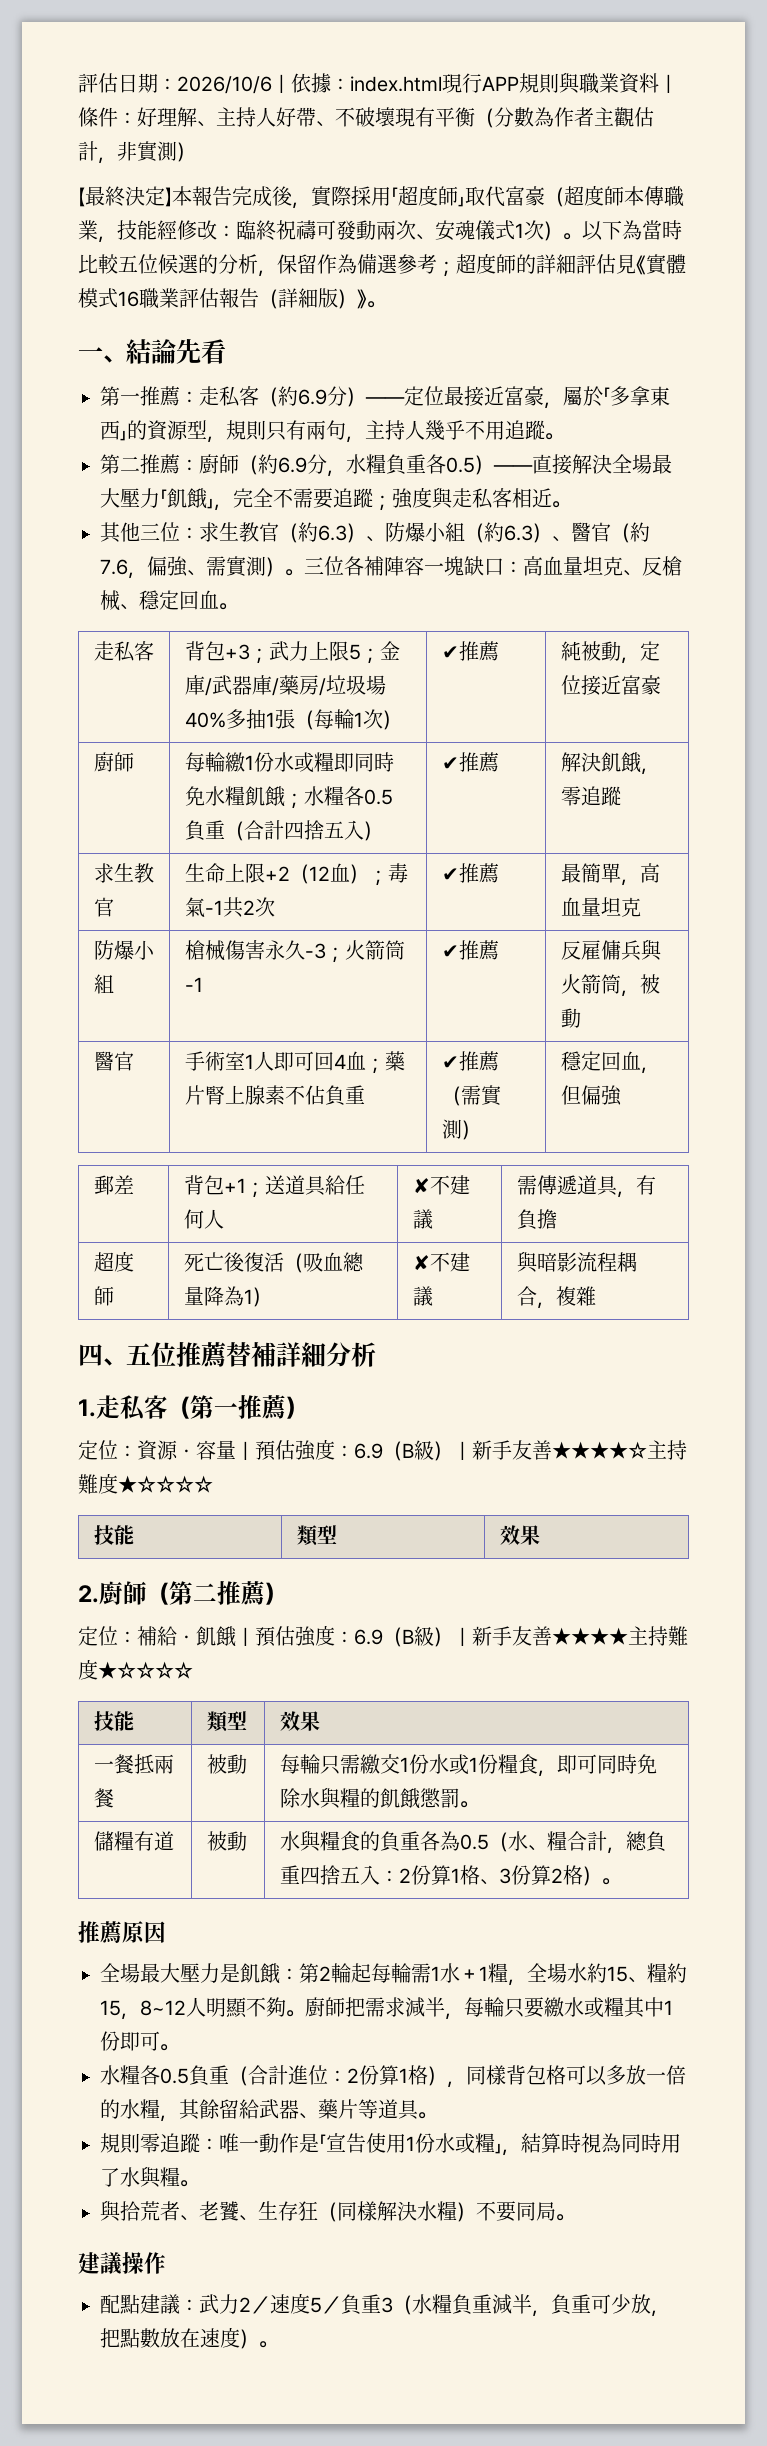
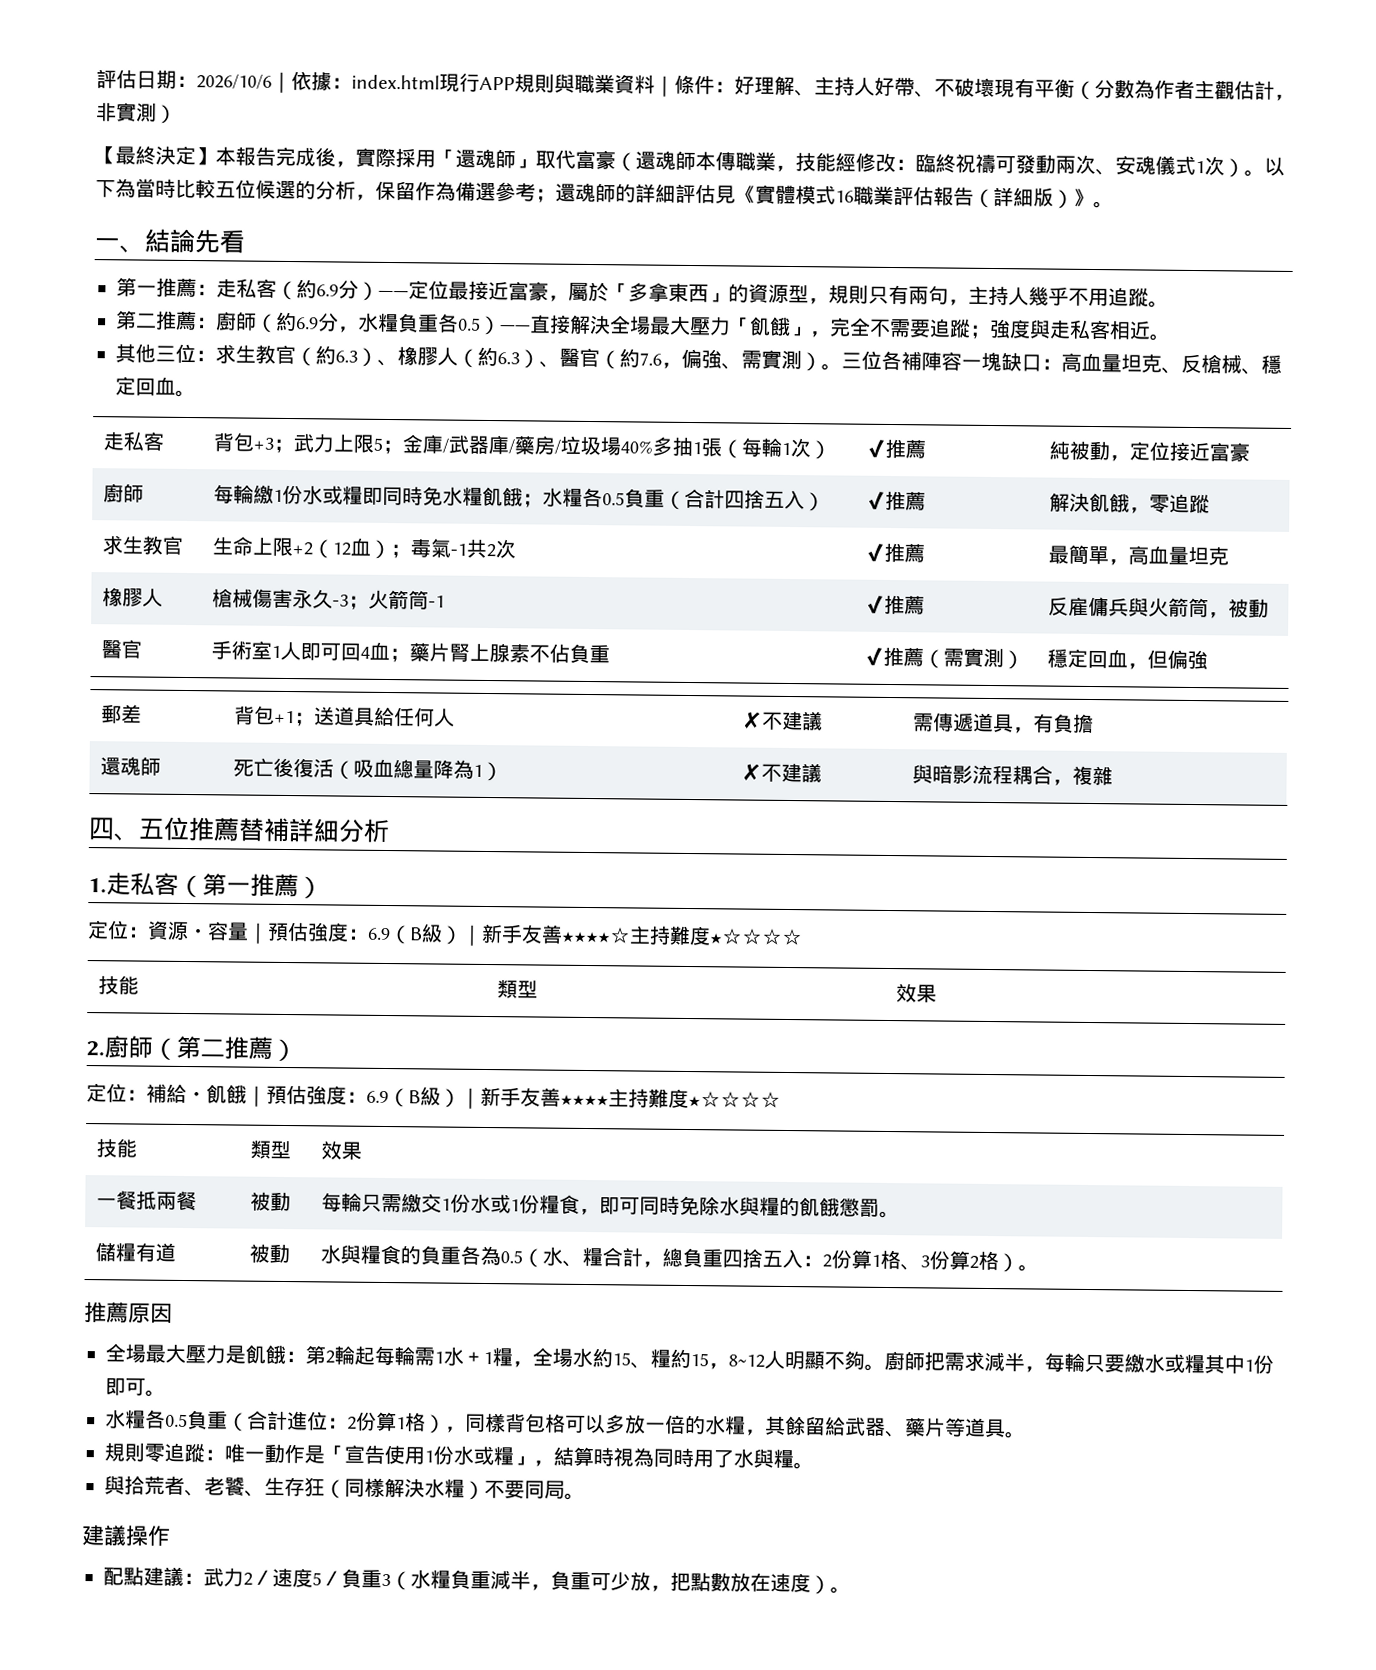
[398,185,438,206] 超度 -> [455,148,496,169] 還魂
[564,185,604,206] 超度 -> [635,150,676,170] 還魂
[456,253,496,274] 超度 -> [555,182,596,203] 還魂
[385,522,465,542] 防爆小組 -> [397,346,458,366] 橡膠人
[93,940,155,960] [93,974,114,994] 防爆小組 -> [101,587,163,607] 橡膠人
[93,1251,134,1272] 超度 -> [99,756,141,776] 還魂

